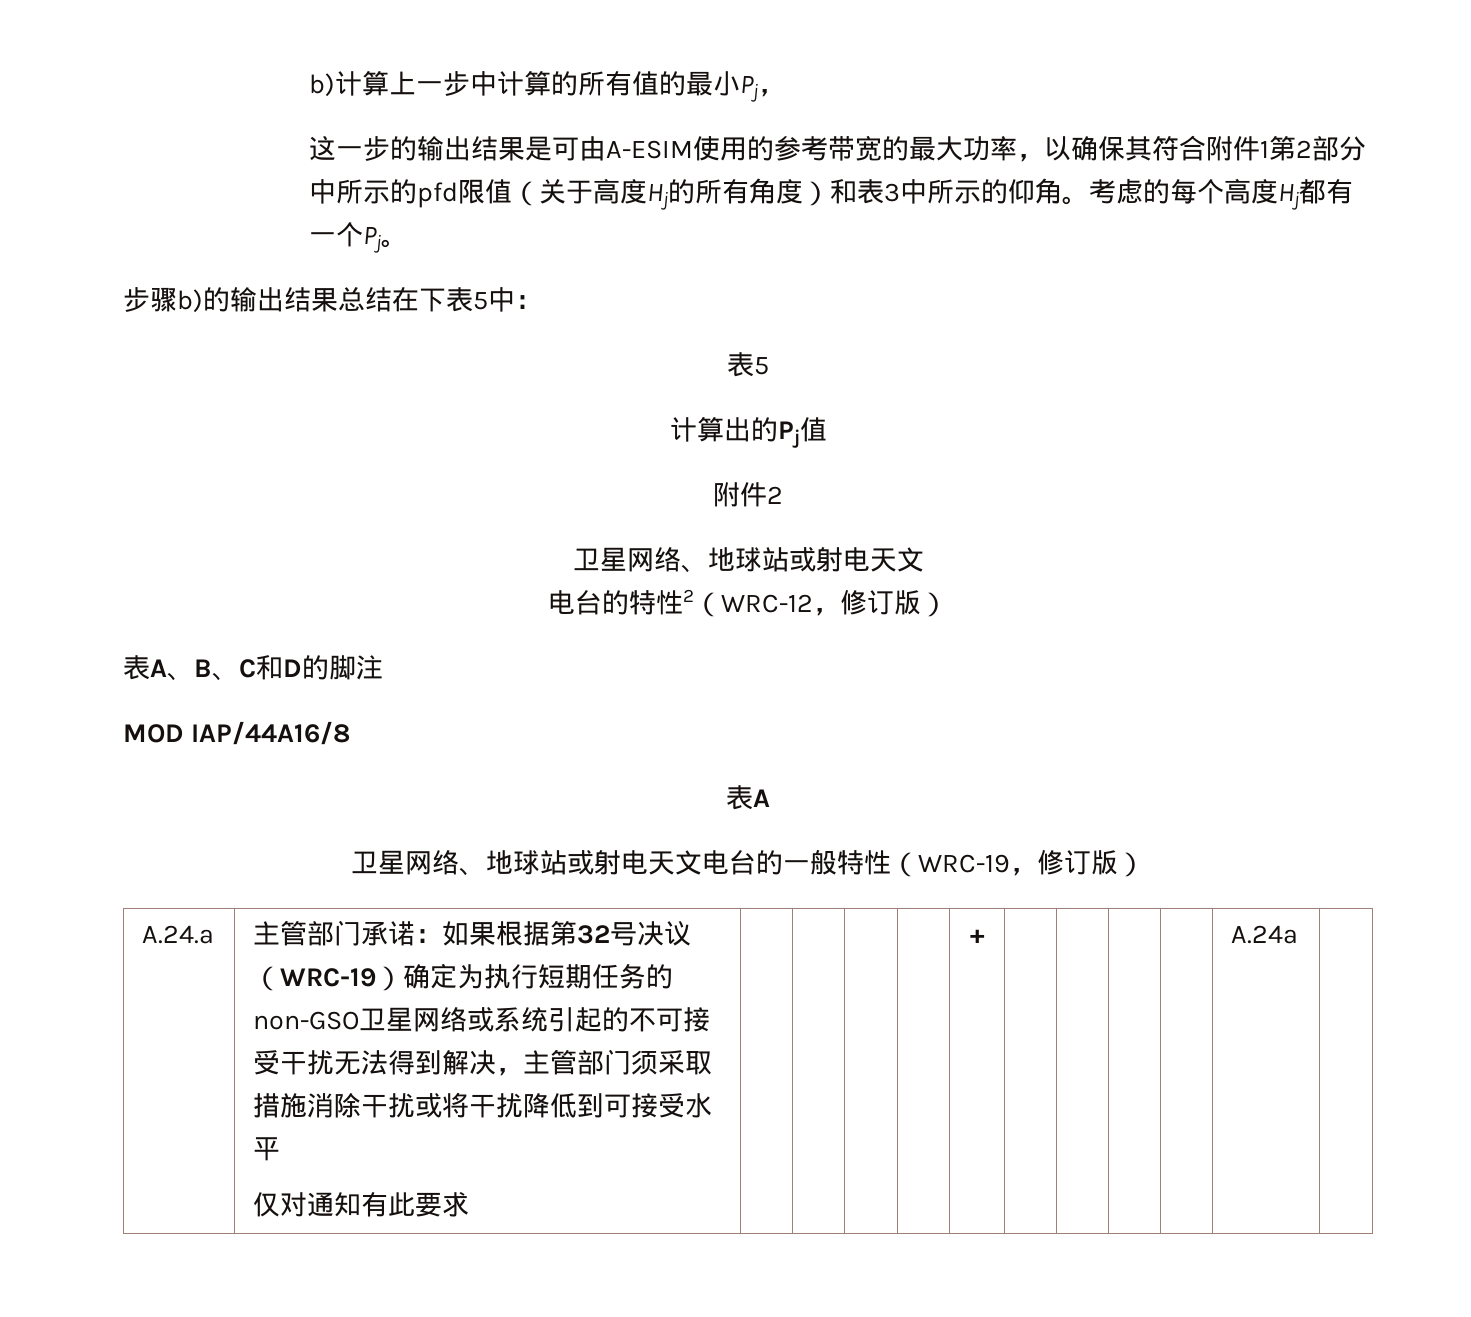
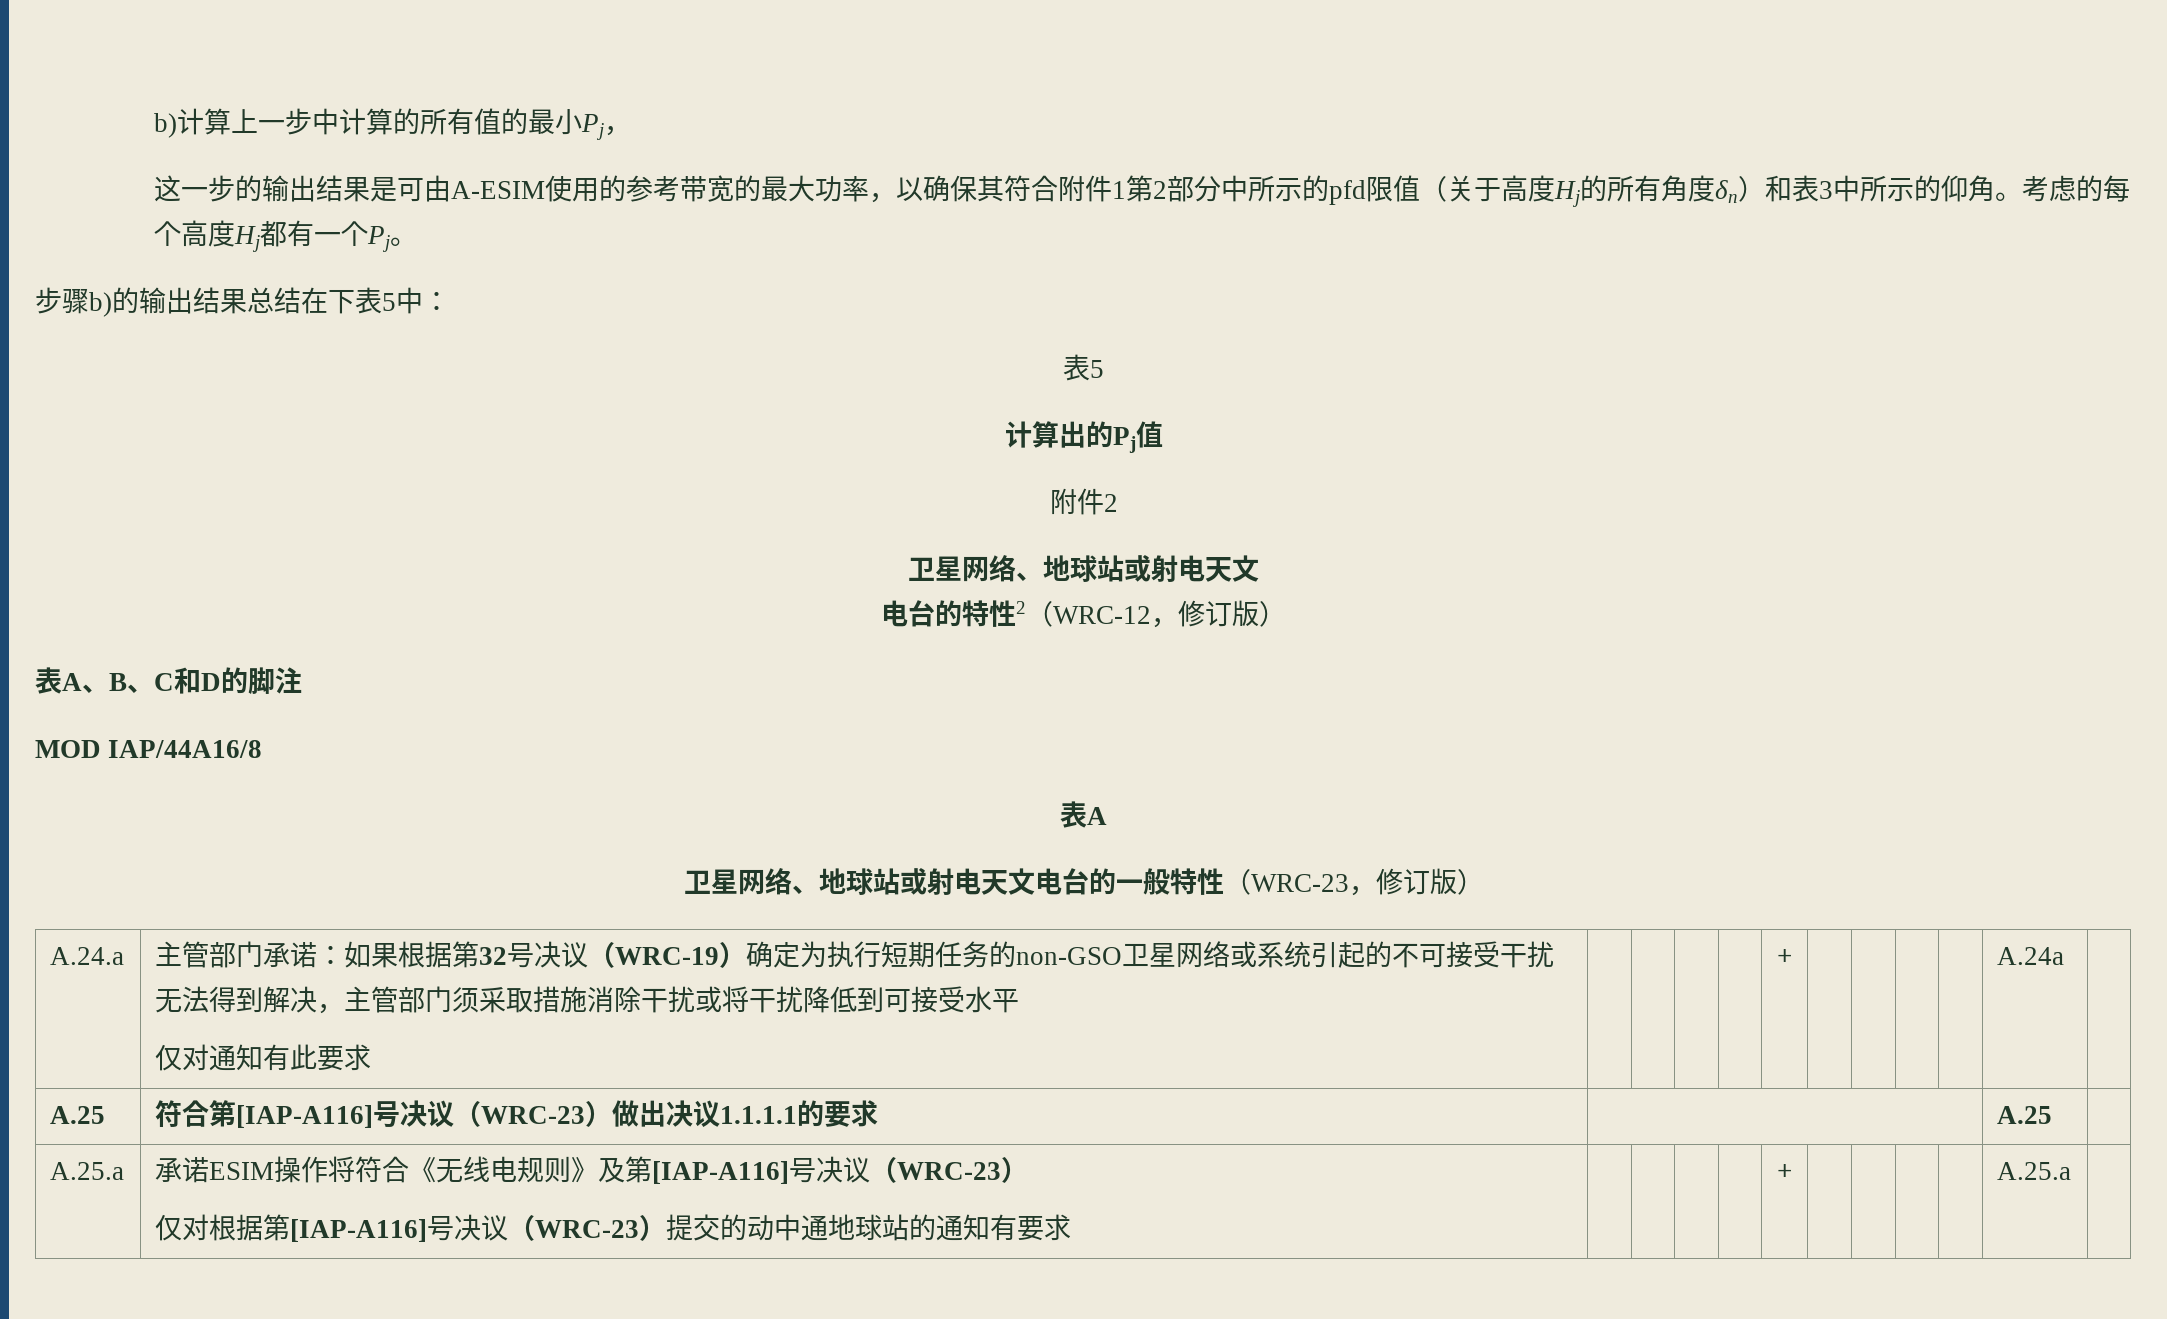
(804, 191) none -> [1715,180,1739,203] δn
[918,854,1010,873] WRC-19 -> [1250,874,1349,892] WRC-23
(1299, 934) none -> [50,1106,106,1124] [155,1100,879,1128] [1997,1106,2053,1124] [50,1162,125,1180] [155,1156,1029,1184] [155,1214,1072,1242] [1777,1164,1792,1180] [1997,1162,2072,1180] // A.25 | 符合第[IAP-A116]号决议（WRC-23）做出决议1.1.1.1的要求 | | A.25 | // A.25.a | 承诺ESIM操作将符合《无线电规则》及第[IAP-A116]号决议（WRC-23） // 仅对根据第[IAP-A116]号决议（WRC-23）提交的动中通地球站的通知有要求 | | | | | + | | | | | A.25.a |

